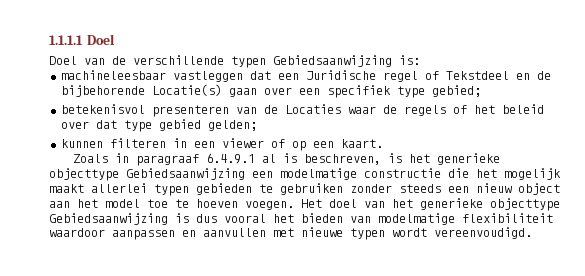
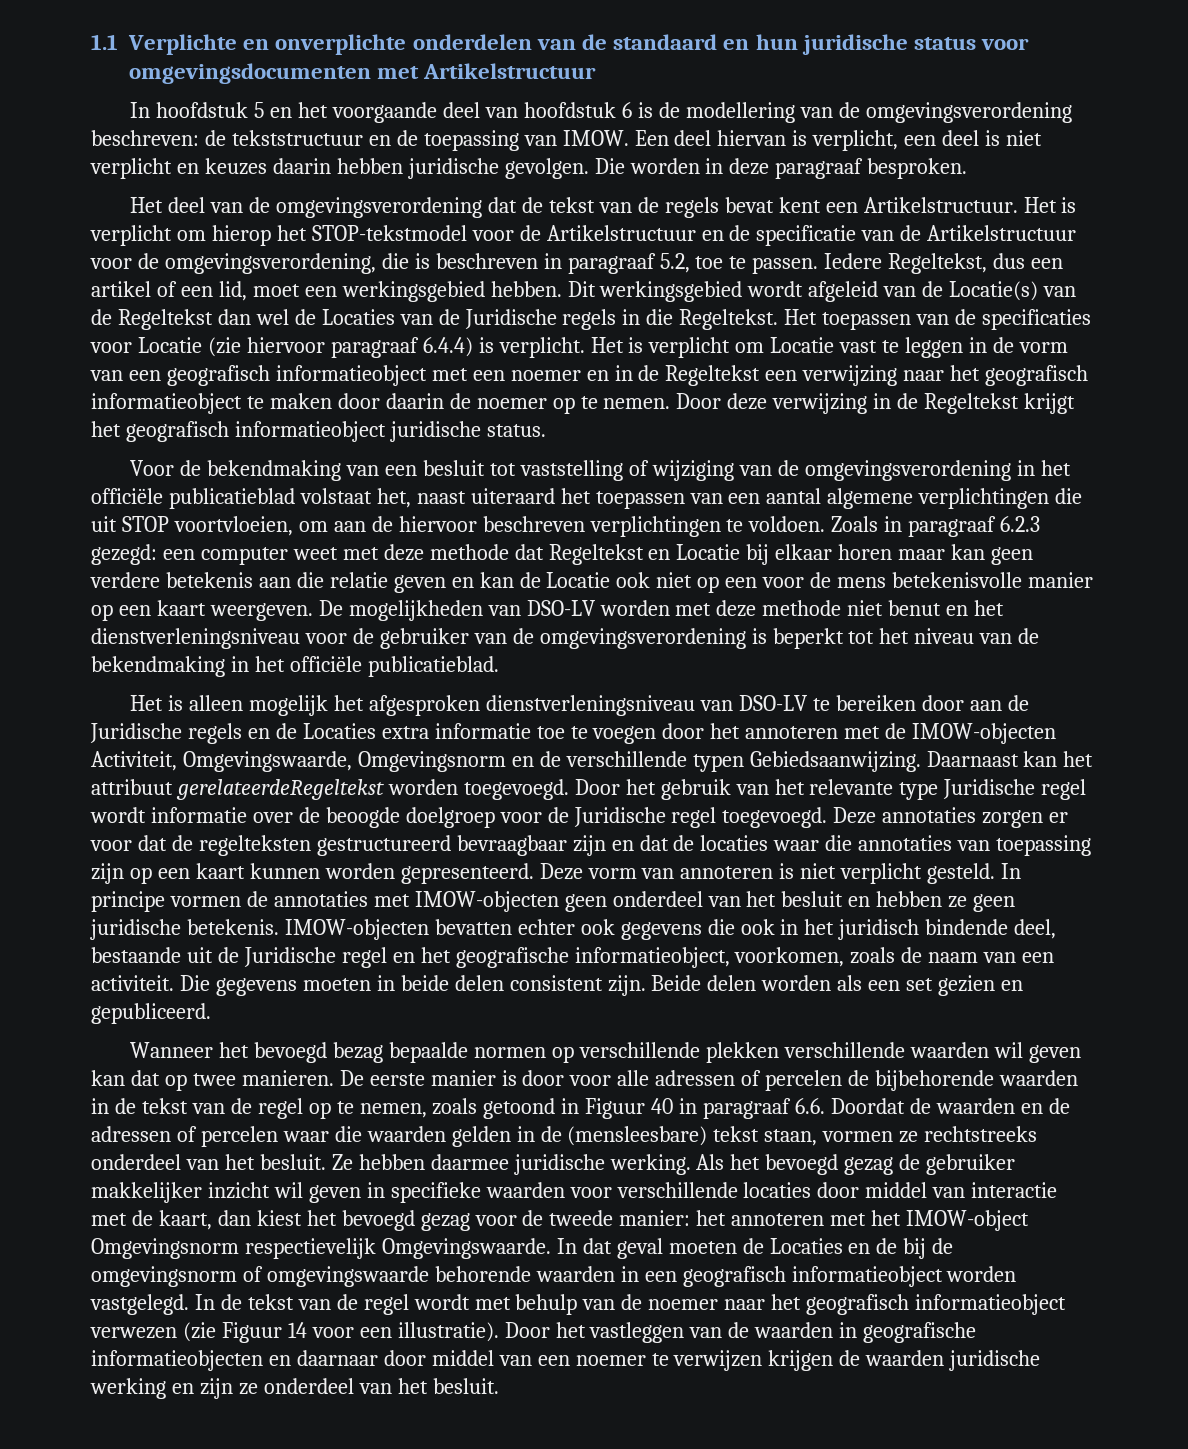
[49,34,116,45] [49,55,420,68] [60,70,551,82] [60,84,481,98] [60,104,544,117] [60,119,257,132] [60,138,383,151] [73,153,501,166] [49,168,561,181] [49,183,560,196] [49,198,560,211] [49,213,553,225] [49,227,532,240] 1.1.1.1 Doel // Doel van de verschillende typen Gebiedsaanwijzing is: // machineleesbaar vastleggen dat een Juridische regel of Tekstdeel en de bijbehorende Locatie(s) gaan over een specifiek type gebied; // betekenisvol presenteren van de Locaties waar de regels of het beleid over dat type gebied gelden; // kunnen filteren in een viewer of op een kaart. // Zoals in paragraaf 6.4.9.1 al is beschreven, is het generieke objecttype Gebiedsaanwijzing een modelmatige constructie die het mogelijk maakt allerlei typen gebieden te gebruiken zonder steeds een nieuw object aan het model toe te hoeven voegen. Het doel van het generieke objecttype Gebiedsaanwijzing is dus vooral het bieden van modelmatige flexibiliteit waardoor aanpassen en aanvullen met nieuwe typen wordt vereenvoudigd. -> [91,34,1030,55] [129,63,597,84] [130,102,1072,123] [91,130,1043,151] [90,158,968,179] [130,197,1077,218] [90,225,1077,246] [90,253,1064,274] [91,281,1077,302] [91,309,1091,330] [90,337,1068,358] [90,365,1089,386] [91,393,1076,414] [91,421,546,442] [130,460,1071,481] [91,488,1083,509] [91,516,1041,537] [91,544,1034,565] [90,572,1093,593] [91,600,1005,621] [91,628,1040,649] [91,656,499,677] [130,695,1029,716] [90,723,1057,744] [91,751,1094,772] [91,779,1087,800] [90,807,1069,828] [90,835,1092,856] [91,863,1022,884] [91,891,1016,912] [90,919,1057,940] [91,947,1055,968] [91,975,1024,996] [91,1003,211,1024] [130,1042,1081,1063] [91,1070,1078,1091] [91,1098,1070,1119] [91,1126,1038,1147] [91,1154,1016,1175] [91,1182,1058,1203] [91,1210,1030,1231] [91,1238,954,1259] [91,1266,1017,1287] [90,1294,1067,1315] [90,1322,977,1343] [91,1350,1041,1371] [90,1378,499,1399] 1.1 Verplichte en onverplichte onderdelen van de standaard en hun juridische status voor omgevingsdocumenten met Artikelstructuur // In hoofdstuk 5 en het voorgaande deel van hoofdstuk 6 is de modellering van de omgevingsverordening beschreven: de tekststructuur en de toepassing van IMOW. Een deel hiervan is verplicht, een deel is niet verplicht en keuzes daarin hebben juridische gevolgen. Die worden in deze paragraaf besproken. // Het deel van de omgevingsverordening dat de tekst van de regels bevat kent een Artikelstructuur. Het is verplicht om hierop het STOP-tekstmodel voor de Artikelstructuur en de specificatie van de Artikelstructuur voor de omgevingsverordening, die is beschreven in paragraaf 5.2, toe te passen. Iedere Regeltekst, dus een artikel of een lid, moet een werkingsgebied hebben. Dit werkingsgebied wordt afgeleid van de Locatie(s) van de Regeltekst dan wel de Locaties van de Juridische regels in die Regeltekst. Het toepassen van de specificaties voor Locatie (zie hiervoor paragraaf 6.4.4) is verplicht. Het is verplicht om Locatie vast te leggen in de vorm van een geografisch informatieobject met een noemer en in de Regeltekst een verwijzing naar het geografisch informatieobject te maken door daarin de noemer op te nemen. Door deze verwijzing in de Regeltekst krijgt het geografisch informatieobject juridische status. // Voor de bekendmaking van een besluit tot vaststelling of wijziging van de omgevingsverordening in het officiële publicatieblad volstaat het, naast uiteraard het toepassen van een aantal algemene verplichtingen die uit STOP voortvloeien, om aan de hiervoor beschreven verplichtingen te voldoen. Zoals in paragraaf 6.2.3 gezegd: een computer weet met deze methode dat Regeltekst en Locatie bij elkaar horen maar kan geen verdere betekenis aan die relatie geven en kan de Locatie ook niet op een voor de mens betekenisvolle manier op een kaart weergeven. De mogelijkheden van DSO-LV worden met deze methode niet benut en het dienstverleningsniveau voor de gebruiker van de omgevingsverordening is beperkt tot het niveau van de bekendmaking in het officiële publicatieblad. // Het is alleen mogelijk het afgesproken dienstverleningsniveau van DSO-LV te bereiken door aan de Juridische regels en de Locaties extra informatie toe te voegen door het annoteren met de IMOW-objecten Activiteit, Omgevingswaarde, Omgevingsnorm en de verschillende typen Gebiedsaanwijzing. Daarnaast kan het attribuut gerelateerdeRegeltekst worden toegevoegd. Door het gebruik van het relevante type Juridische regel wordt informatie over de beoogde doelgroep voor de Juridische regel toegevoegd. Deze annotaties zorgen er voor dat de regelteksten gestructureerd bevraagbaar zijn en dat de locaties waar die annotaties van toepassing zijn op een kaart kunnen worden gepresenteerd. Deze vorm van annoteren is niet verplicht gesteld. In principe vormen de annotaties met IMOW-objecten geen onderdeel van het besluit en hebben ze geen juridische betekenis. IMOW-objecten bevatten echter ook gegevens die ook in het juridisch bindende deel, bestaande uit de Juridische regel en het geografische informatieobject, voorkomen, zoals de naam van een activiteit. Die gegevens moeten in beide delen consistent zijn. Beide delen worden als een set gezien en gepubliceerd. // Wanneer het bevoegd bezag bepaalde normen op verschillende plekken verschillende waarden wil geven kan dat op twee manieren. De eerste manier is door voor alle adressen of percelen de bijbehorende waarden in de tekst van de regel op te nemen, zoals getoond in Figuur 40 in paragraaf 6.6. Doordat de waarden en de adressen of percelen waar die waarden gelden in de (mensleesbare) tekst staan, vormen ze rechtstreeks onderdeel van het besluit. Ze hebben daarmee juridische werking. Als het bevoegd gezag de gebruiker makkelijker inzicht wil geven in specifieke waarden voor verschillende locaties door middel van interactie met de kaart, dan kiest het bevoegd gezag voor de tweede manier: het annoteren met het IMOW-object Omgevingsnorm respectievelijk Omgevingswaarde. In dat geval moeten de Locaties en de bij de omgevingsnorm of omgevingswaarde behorende waarden in een geografisch informatieobject worden vastgelegd. In de tekst van de regel wordt met behulp van de noemer naar het geografisch informatieobject verwezen (zie Figuur 14 voor een illustratie). Door het vastleggen van de waarden in geografische informatieobjecten en daarnaar door middel van een noemer te verwijzen krijgen de waarden juridische werking en zijn ze onderdeel van het besluit.

